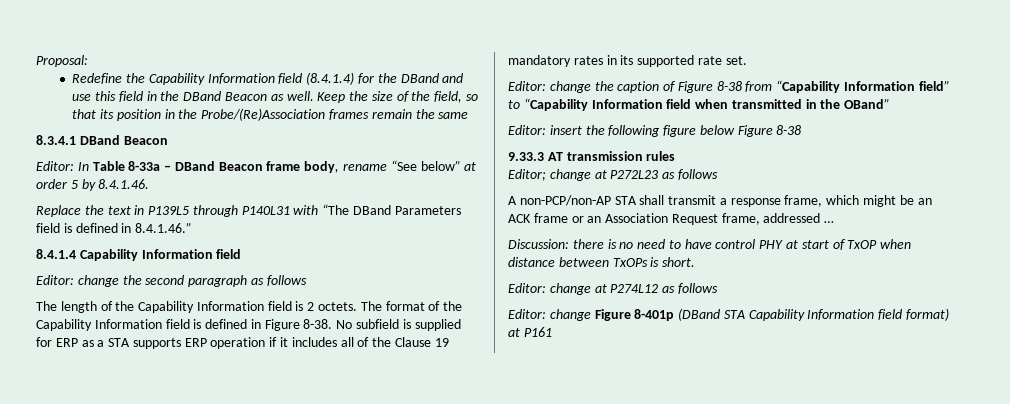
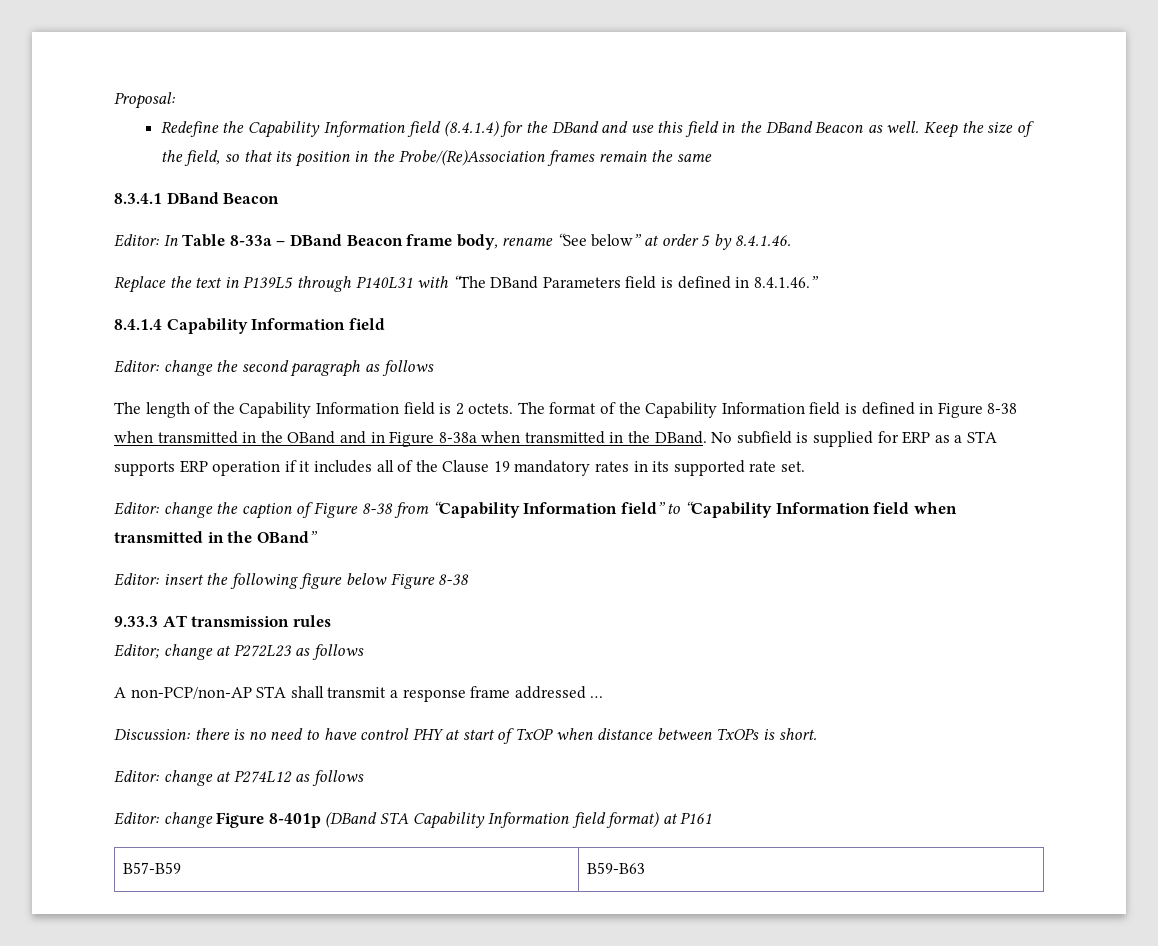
[303,319,333,329] 8-38. -> [987,403,1018,414] [114,431,707,447] 8-38 when transmitted in the OBand and in Figure 8-38a when transmitted in the DBand.
[784,195,932,207] [508,213,760,225] frame, which might be an ACK frame or an Association Request frame, -> [470,686,511,698] frame
(552, 332) none -> [122,862,181,874] [586,862,645,874] // B57-B59 | B59-B63

